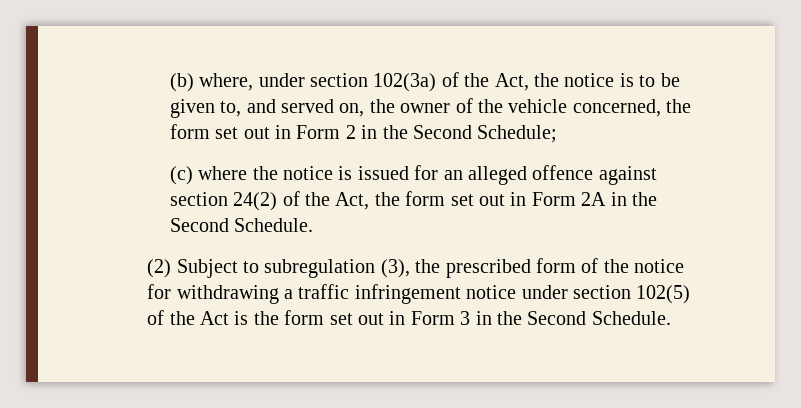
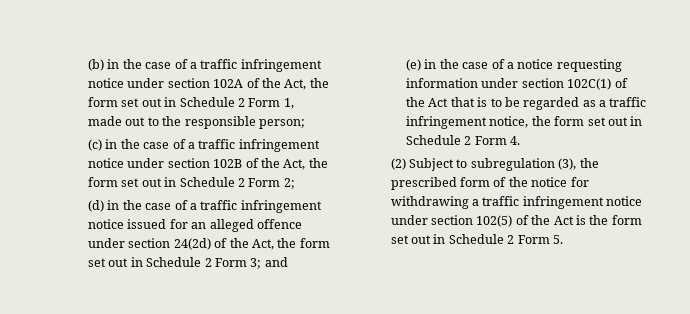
[199,72,680,92] [169,98,692,118] [169,124,558,143] [169,165,657,185] [169,191,657,211] [169,218,314,232] where, under section 102(3a) of the Act, the notice is to be given to, and served on, the owner of the vehicle concerned, the form set out in Form 2 in the Second Schedule; // (c) where the notice is issued for an alleged offence against section 24(2) of the Act, the form set out in Form 2A in the Second Schedule. -> [107,59,322,72] [88,78,329,90] [88,97,294,109] [88,116,305,129] [88,139,320,152] [88,158,328,170] [88,177,295,189] [88,200,322,213] [88,219,302,232] [88,238,330,250] [88,257,288,269] [406,59,622,72] [406,78,628,90] [406,97,647,110] [406,116,643,129] [406,135,521,145] in the case of a traffic infringement notice under section 102A of the Act, the form set out in Schedule 2 Form 1, made out to the responsible person; // (c) in the case of a traffic infringement notice under section 102B of the Act, the form set out in Schedule 2 Form 2; // (d) in the case of a traffic infringement notice issued for an alleged offence under section 24(2d) of the Act, the form set out in Schedule 2 Form 3; and // (e) in the case of a notice requesting information under section 102C(1) of the Act that is to be regarded as a traffic infringement notice, the form set out in Schedule 2 Form 4.
[410,311,671,325] Form 3 in the Second Schedule. -> [448,234,563,244] Schedule 2 Form 5.

